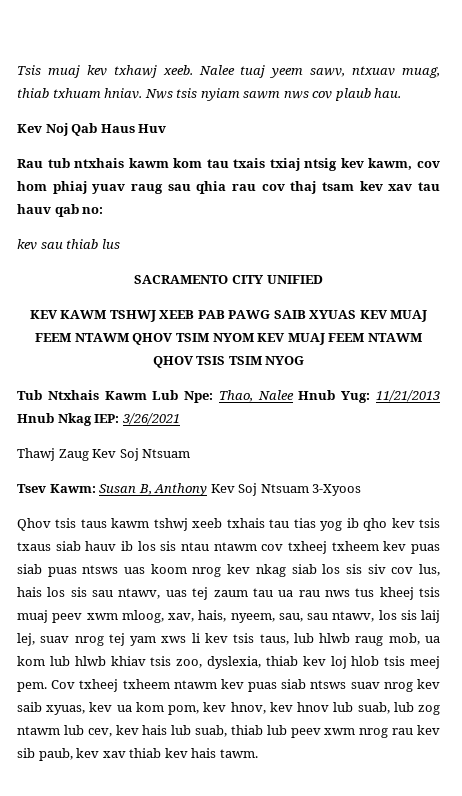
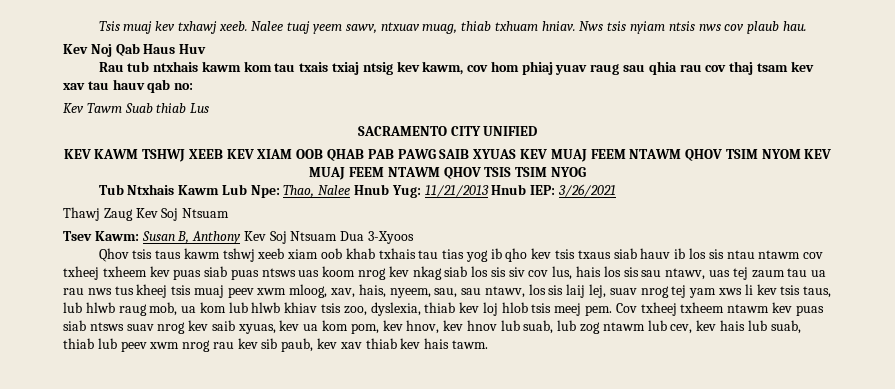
[243,91,281,99] sawm -> [668,21,695,31] ntsis
[17,239,120,250] kev sau thiab lus -> [63,103,210,113] Kev Tawm Suab thiab Lus
(195, 314) none -> [226,149,365,161] KEV XIAM OOB QHAB
[57,413,92,426] Nkag -> (527, 189) none
(309, 488) none -> [340,231,365,241] Dua
(223, 523) none -> [287,248,375,259] xiam oob khab

